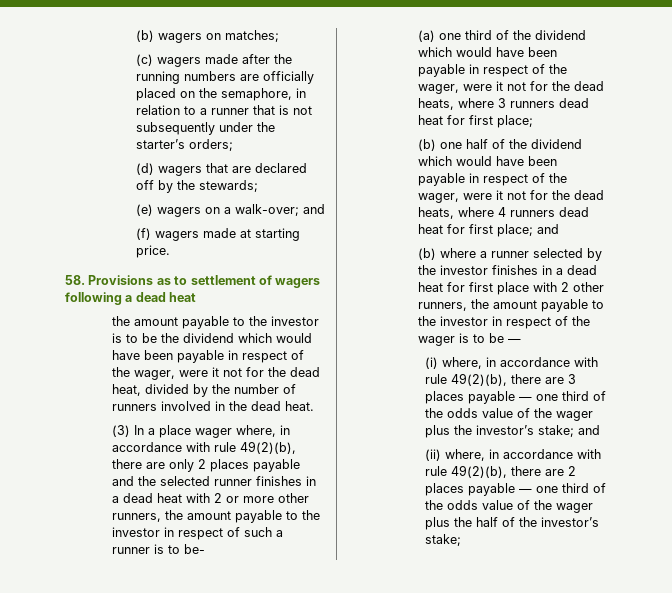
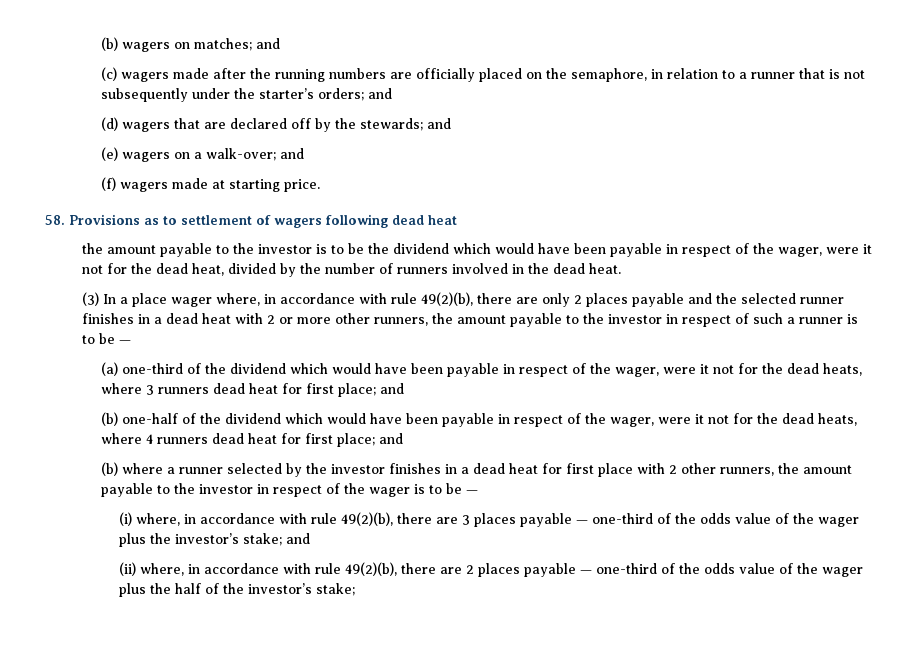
(279, 36) none -> [255,38,280,49] and
(233, 145) none -> [367,88,392,99] and
(258, 186) none -> [426,118,451,129] and
[125,295,133,302] a -> (388, 221) none
[184,544,206,554] be- -> [99,333,132,344] be —
[438,30,492,40] one third -> [121,363,183,374] one-third
[417,139,488,151] // (b) one half -> [379,383,404,394] [100,412,178,426] and // (b) one-half
[536,391,589,401] one third -> [592,513,654,524] one-third
[536,483,589,493] one third -> [596,563,658,574] one-third

